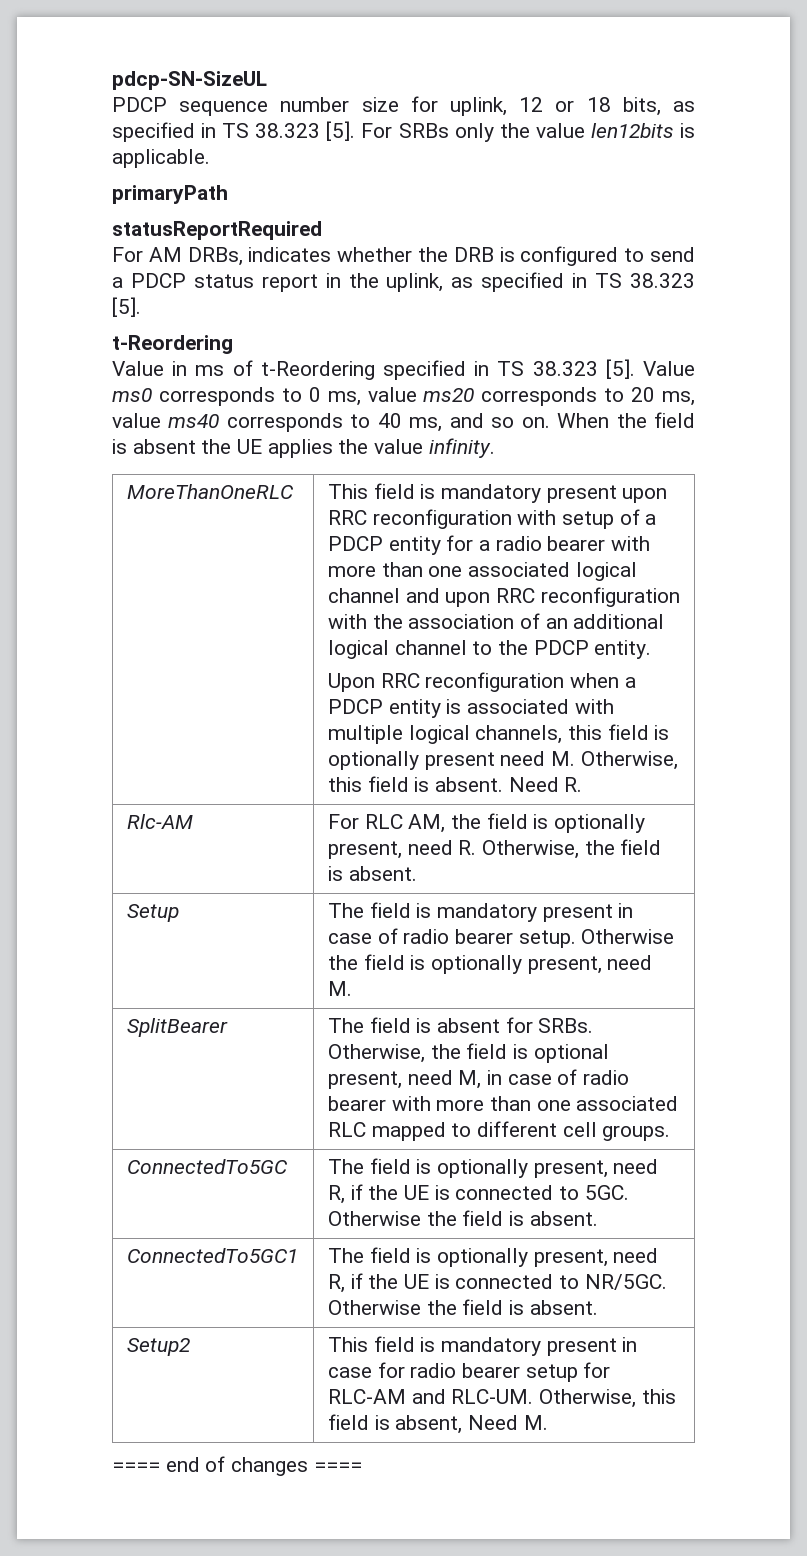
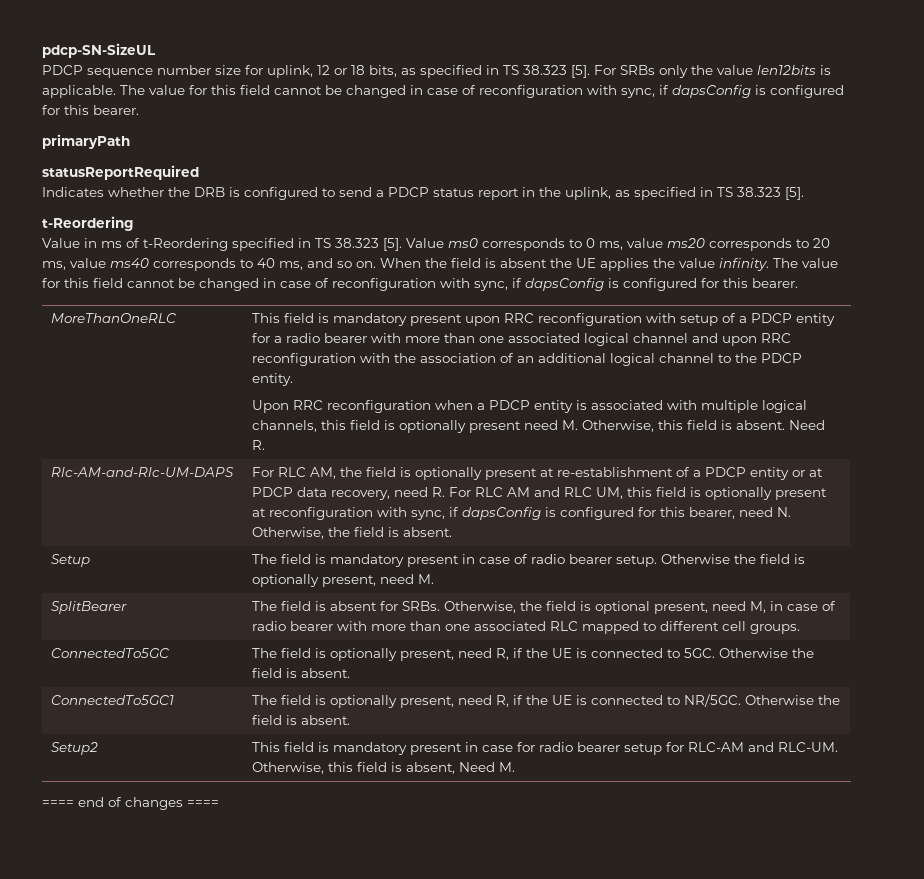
[112,185,228,204] [112,221,322,240] [112,247,332,266] // primaryPath // statusReportRequired // For AM DRBs, indicates -> [120,85,844,98] [42,105,139,115] [42,134,130,149] [42,165,199,180] [42,187,104,197] The value for this field cannot be changed in case of reconfiguration with sync, if dapsConfig is configured for this bearer. // primaryPath // statusReportRequired // Indicates
(495, 448) none -> [773,258,838,268] [42,278,798,291] The value for this field cannot be changed in case of reconfiguration with sync, if dapsConfig is configured for this bearer.
[126,814,193,829] Rlc-AM -> [51,467,235,477] Rlc-AM-and-Rlc-UM-DAPS
[327,840,477,859] present, need R. -> [485,467,824,480] [252,487,828,500] [252,507,792,520] present at re-establishment of a PDCP entity or at PDCP data recovery, need R. For RLC AM and RLC UM, this field is optionally present at reconfiguration with sync, if dapsConfig is configured for this bearer, need N.

